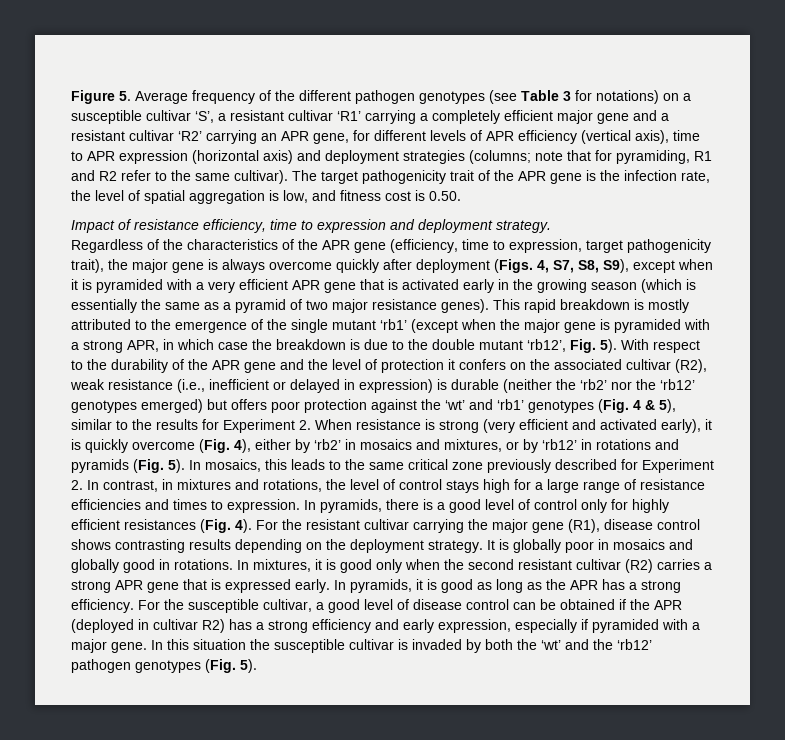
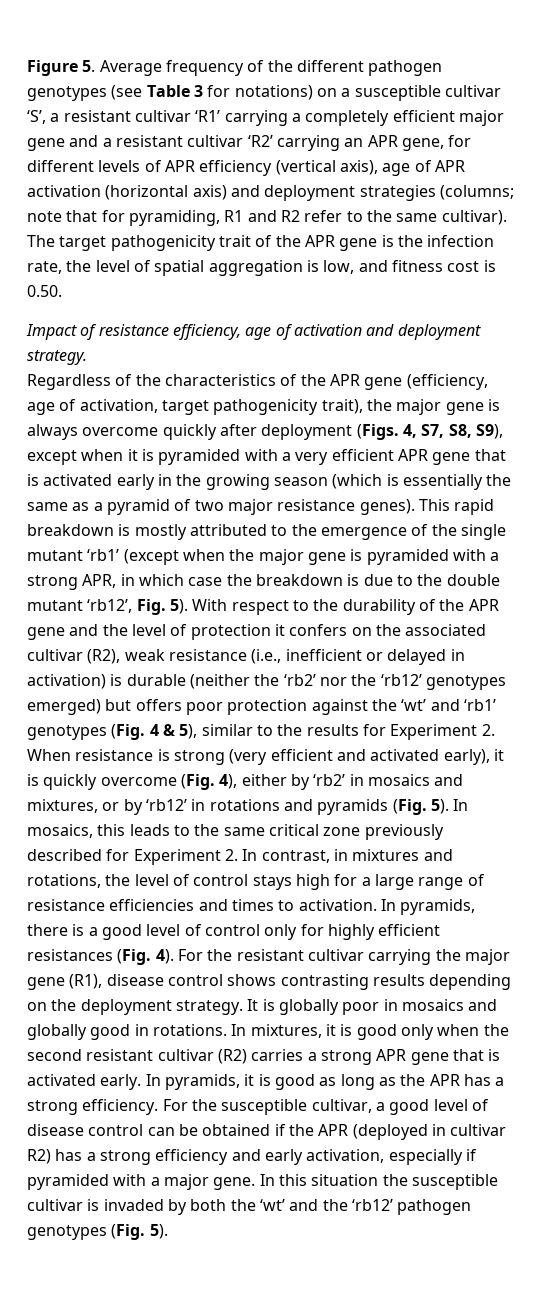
[673,130,700,141] [71,150,188,164] time to APR expression -> [382,160,465,176] [27,185,101,197] age of APR activation
[270,219,386,233] time to expression -> [245,324,362,340] age of activation
[462,239,582,253] time to expression, -> [27,399,158,415] age of activation,
[359,379,433,393] expression) -> [27,674,106,689] activation)
[227,499,300,513] expression. -> [298,899,377,911] activation.
[225,579,291,593] expressed -> [27,1074,96,1086] activated
[438,619,511,633] expression, -> [306,1149,385,1163] activation,

